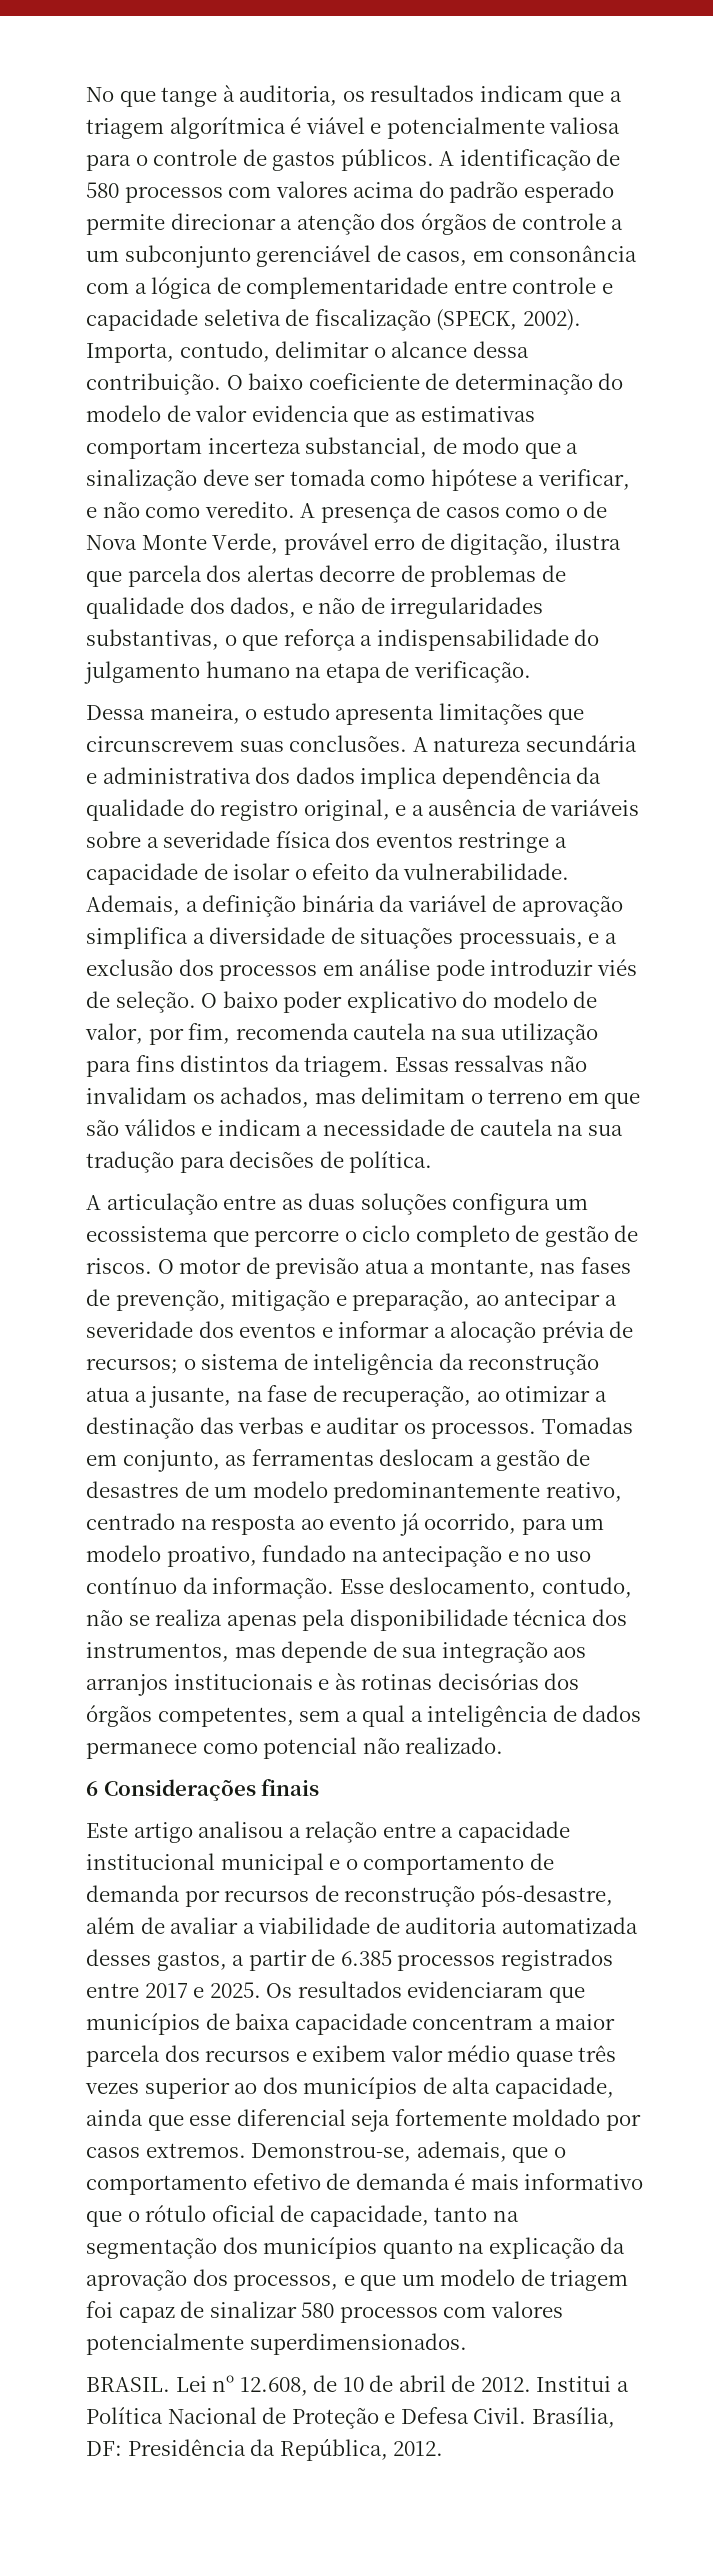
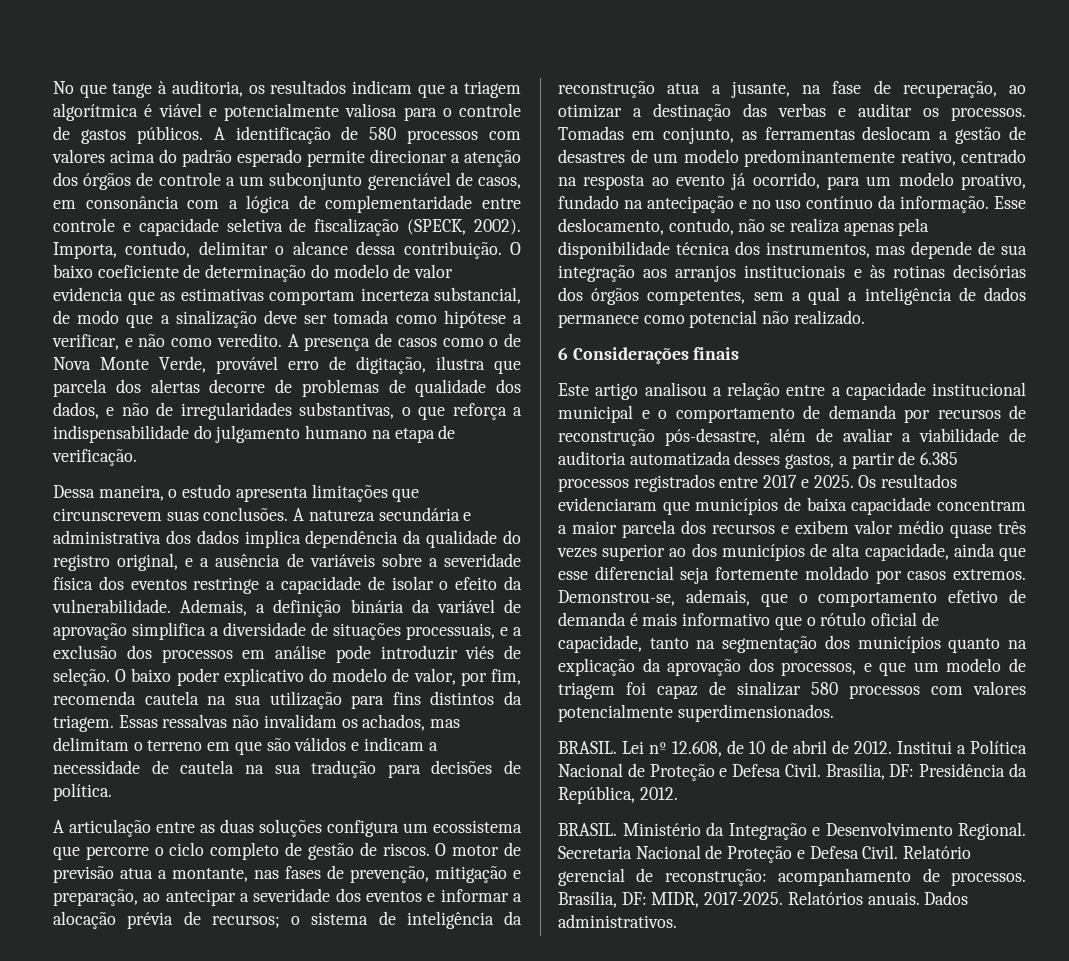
(444, 2448) none -> [558,822,1026,840] [558,845,972,863] [558,868,1026,886] [558,891,969,908] [558,914,677,928] // BRASIL. Ministério da Integração e Desenvolvimento Regional. Secretaria Nacional de Proteção e Defesa Civil. Relatório gerencial de reconstrução: acompanhamento de processos. Brasília, DF: MIDR, 2017-2025. Relatórios anuais. Dados administrativos.

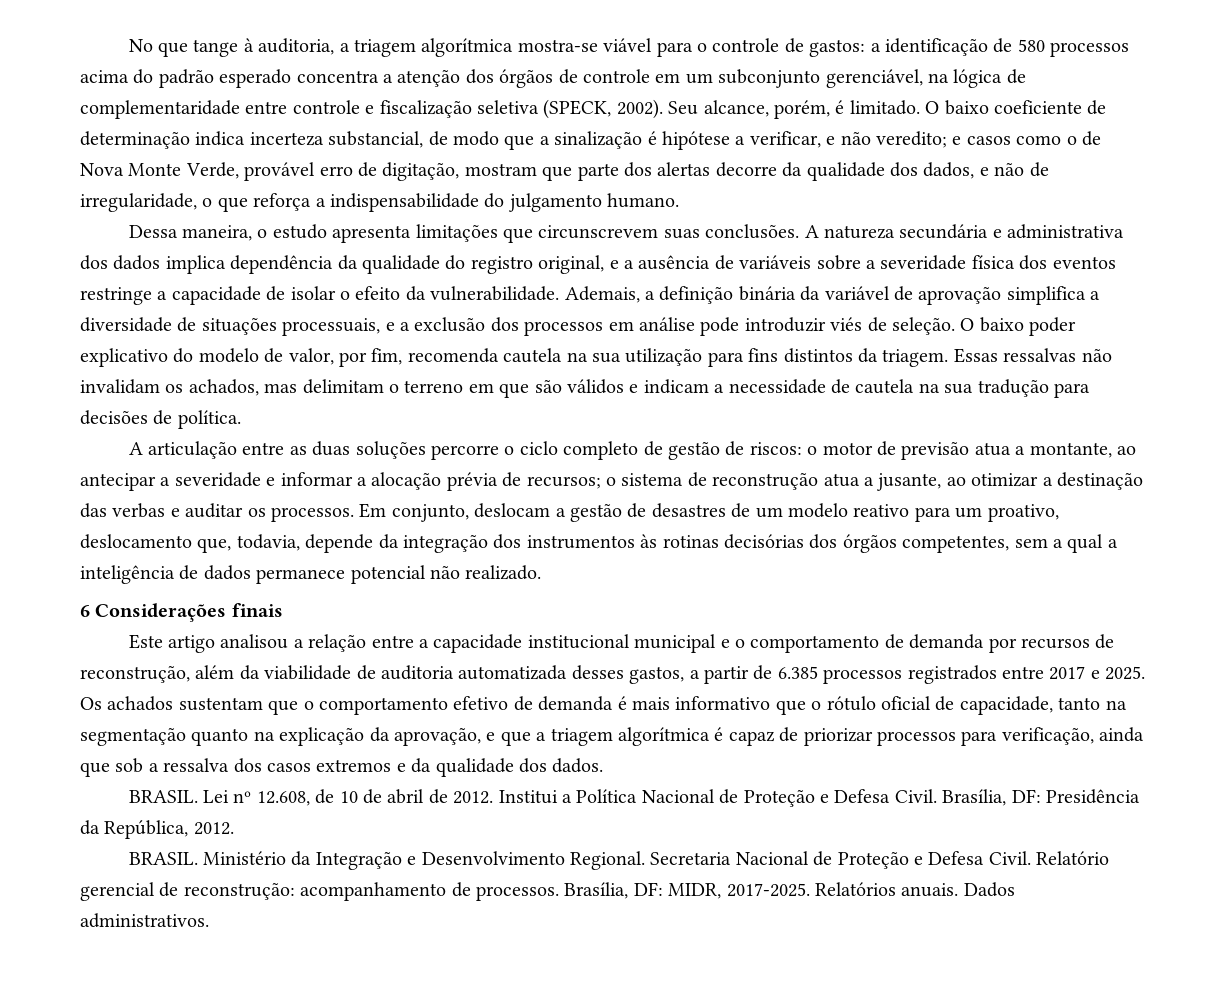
[248,80,521,98] [53,103,398,121] os resultados indicam que a triagem algorítmica é viável e potencialmente valiosa -> [339,38,653,57] a triagem algorítmica mostra-se viável
[80,126,225,144] gastos públicos. A -> [809,39,881,57] gastos: a
[489,131,521,140] [52,149,105,163] com valores -> (1130, 49) none
[307,149,447,167] permite direcionar -> [296,70,379,83] concentra
[225,177,235,186] a -> [655,73,681,83] em
[367,172,521,190] [53,196,238,209] gerenciável de casos, em consonância com a -> [825,69,949,88] gerenciável, na
[138,218,521,236] [53,241,502,259] capacidade seletiva de fiscalização (SPECK, 2002). Importa, contudo, delimitar o alcance dessa contribuição. -> [379,99,920,119] fiscalização seletiva (SPECK, 2002). Seu alcance, porém, é limitado.
[310,264,454,278] [53,287,355,305] do modelo de valor evidencia que as estimativas comportam -> [195,131,246,146] indica
[264,310,437,324] deve ser tomada como -> [647,131,657,145] é
[171,333,393,351] como veredito. A presença de -> [875,131,962,148] veredito; e
[436,356,521,374] [53,379,406,397] ilustra que parcela dos alertas decorre de problemas de -> [464,162,803,181] mostram que parte dos alertas decorre da
[180,402,395,420] irregularidades substantivas, -> [80,193,197,212] irregularidade,
[305,425,456,443] [52,449,137,466] humano na etapa de verificação. -> [607,193,680,208] humano.
[327,820,522,837] [53,846,80,860] configura um ecossistema que -> (426, 450) none
[382,843,447,856] riscos. O -> [749,442,818,455] riscos: o
[254,865,521,883] [53,889,138,906] nas fases de prevenção, mitigação e preparação, -> (1112, 450) none
[335,888,422,902] dos eventos -> (261, 479) none
[406,911,522,929] inteligência da -> (707, 479) none
[802,80,997,98] na fase de recuperação, -> (942, 482) none
[558,126,855,144] Tomadas em conjunto, as ferramentas -> [359,503,469,522] Em conjunto,
[744,149,1026,167] [558,172,1026,190] [558,195,1026,213] [558,218,930,236] [558,241,1027,259] [558,265,862,282] predominantemente reativo, centrado na resposta ao evento já ocorrido, para um modelo proativo, fundado na antecipação e no uso contínuo da informação. Esse deslocamento, contudo, não se realiza apenas pela disponibilidade técnica dos instrumentos, mas depende de sua integração aos arranjos institucionais e -> [853,504,1059,522] [80,534,635,553] reativo para um proativo, deslocamento que, todavia, depende da integração dos instrumentos
[643,315,685,324] como -> (346, 576) none
[558,428,911,446] reconstrução pós-desastre, além de avaliar a -> [80,665,260,683] reconstrução, além da
[881,474,958,488] [558,497,1026,515] [558,520,1026,538] [557,543,1026,561] [558,566,1026,584] [558,589,750,606] resultados evidenciaram que municípios de baixa capacidade concentram a maior parcela dos recursos e exibem valor médio quase três vezes superior ao dos municípios de alta capacidade, ainda que esse diferencial seja fortemente moldado por casos extremos. Demonstrou-se, ademais, -> [107,696,263,711] achados sustentam
[824,635,941,653] dos municípios -> (186, 736) none
[667,658,1026,676] [558,681,1026,699] [558,704,834,722] aprovação dos processos, e que um modelo de triagem foi capaz de sinalizar 580 processos com valores potencialmente superdimensionados. -> [394,727,1145,746] [80,758,604,777] aprovação, e que a triagem algorítmica é capaz de priorizar processos para verificação, ainda que sob a ressalva dos casos extremos e da qualidade dos dados.

